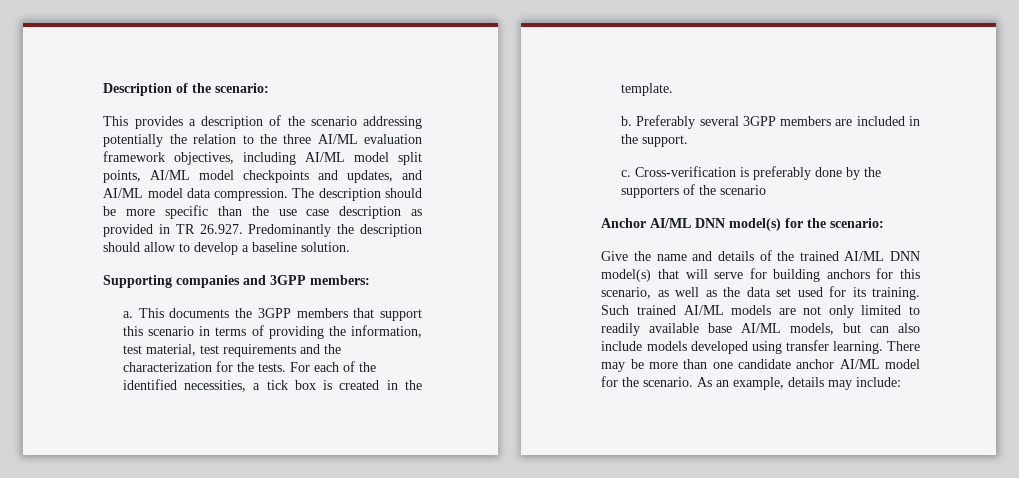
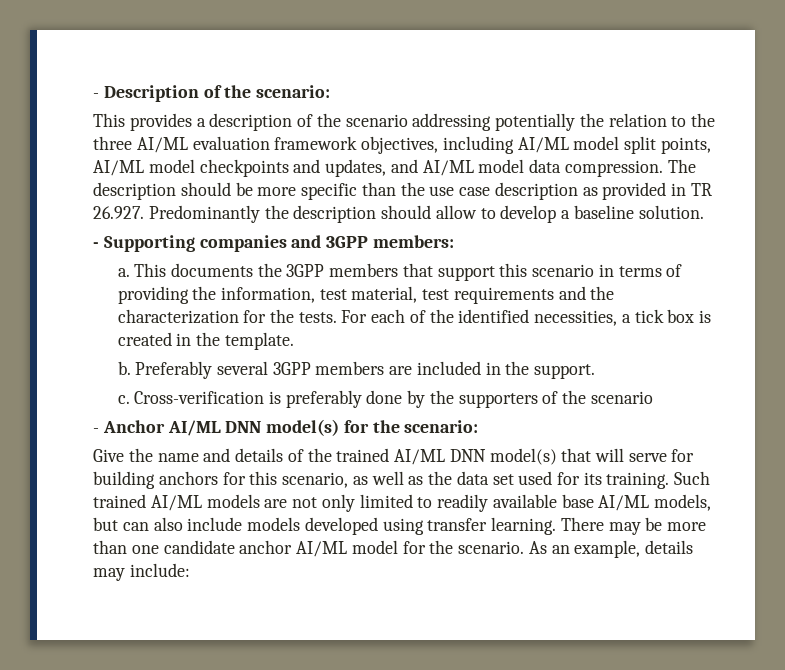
(103, 89) none -> [93,93,100,98] -
(351, 247) none -> [93,242,100,248] -
(766, 190) none -> [93,428,100,433] -

